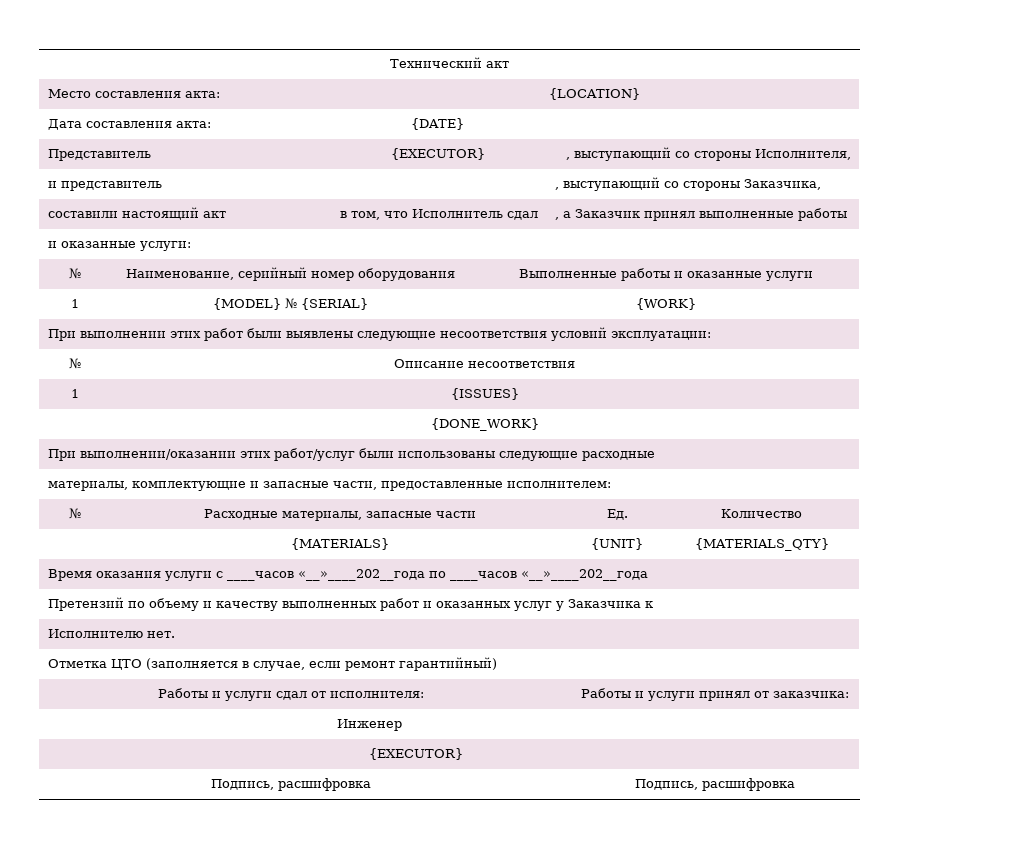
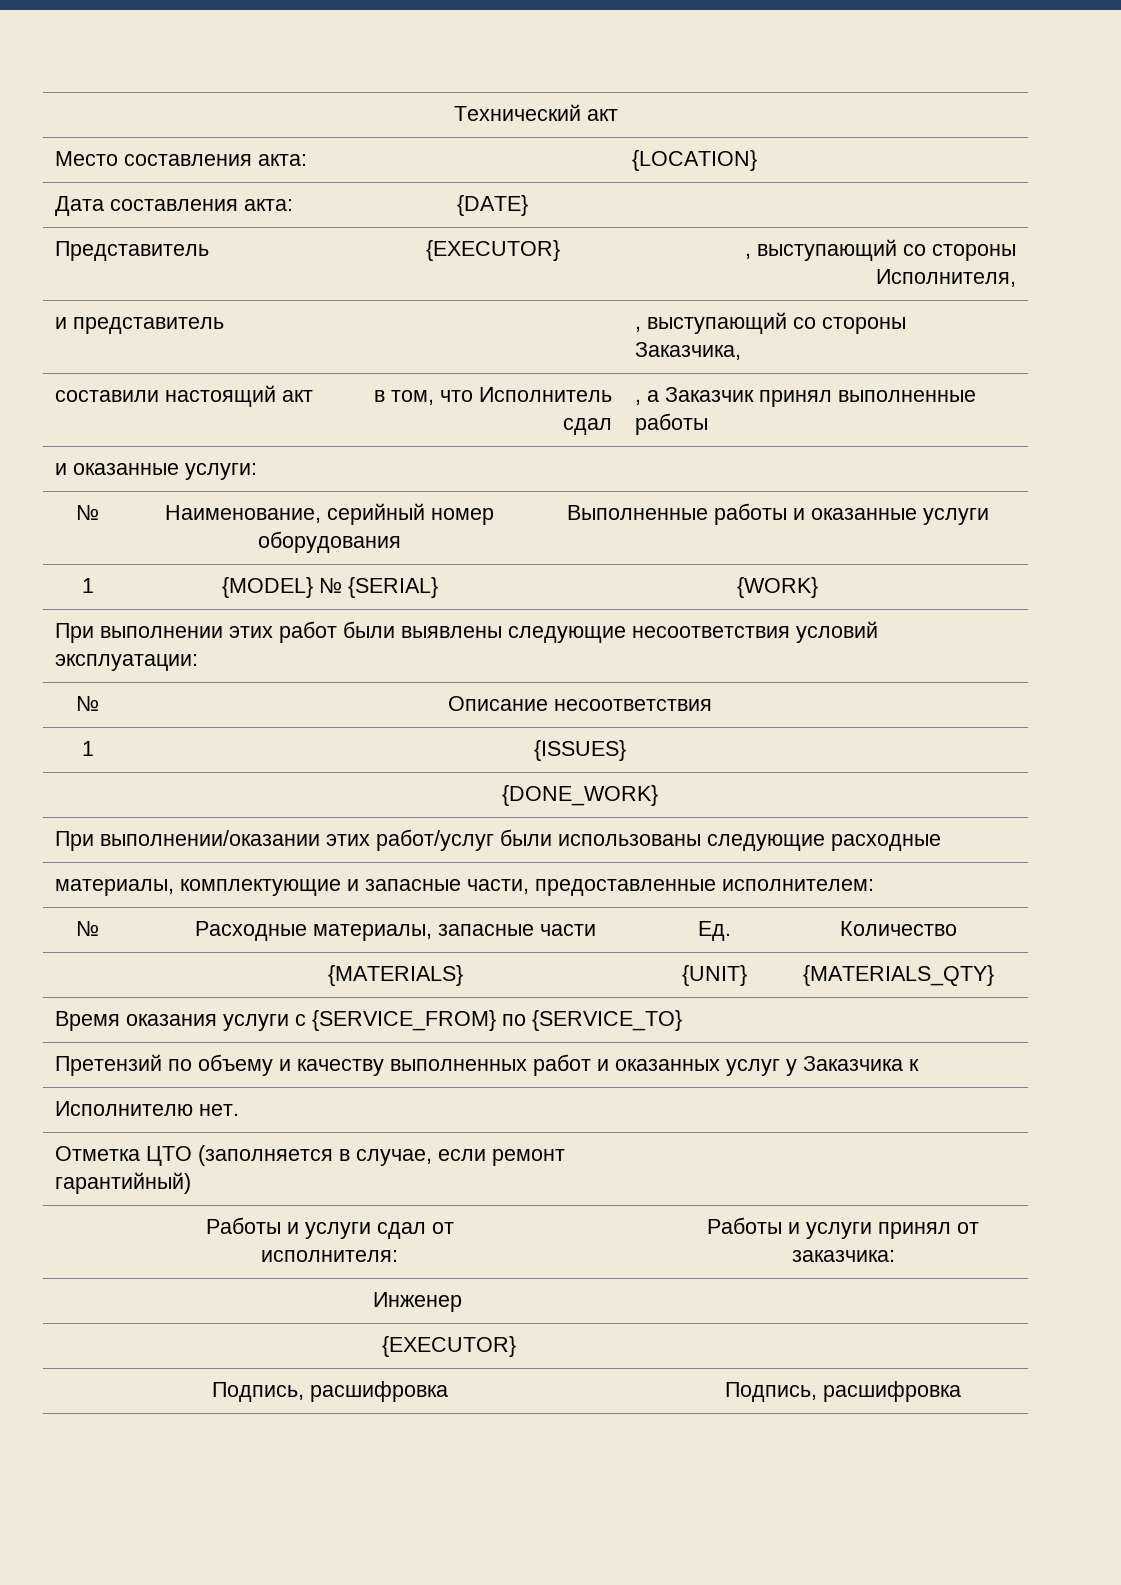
[226,569,648,581] ____часов «__»____202__года по ____часов «__»____202__года -> [311,1010,682,1031] {SERVICE_FROM} по {SERVICE_TO}

